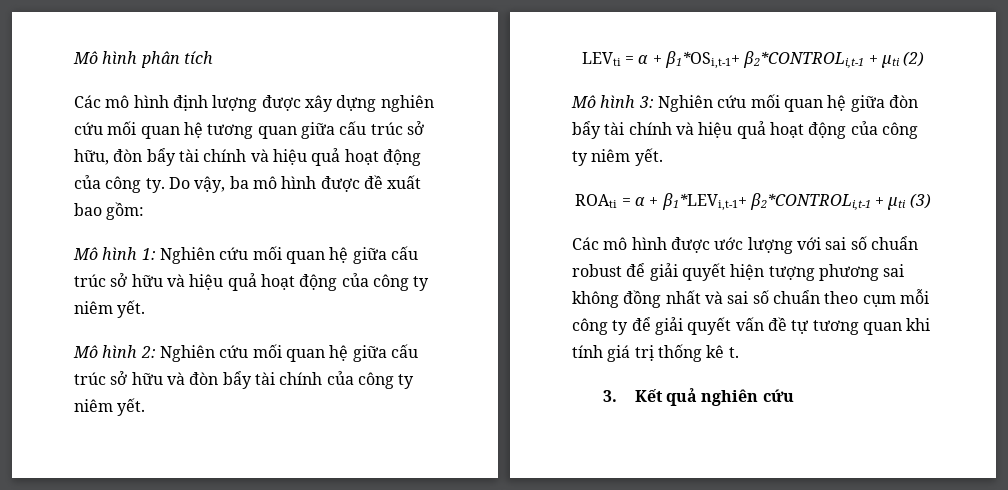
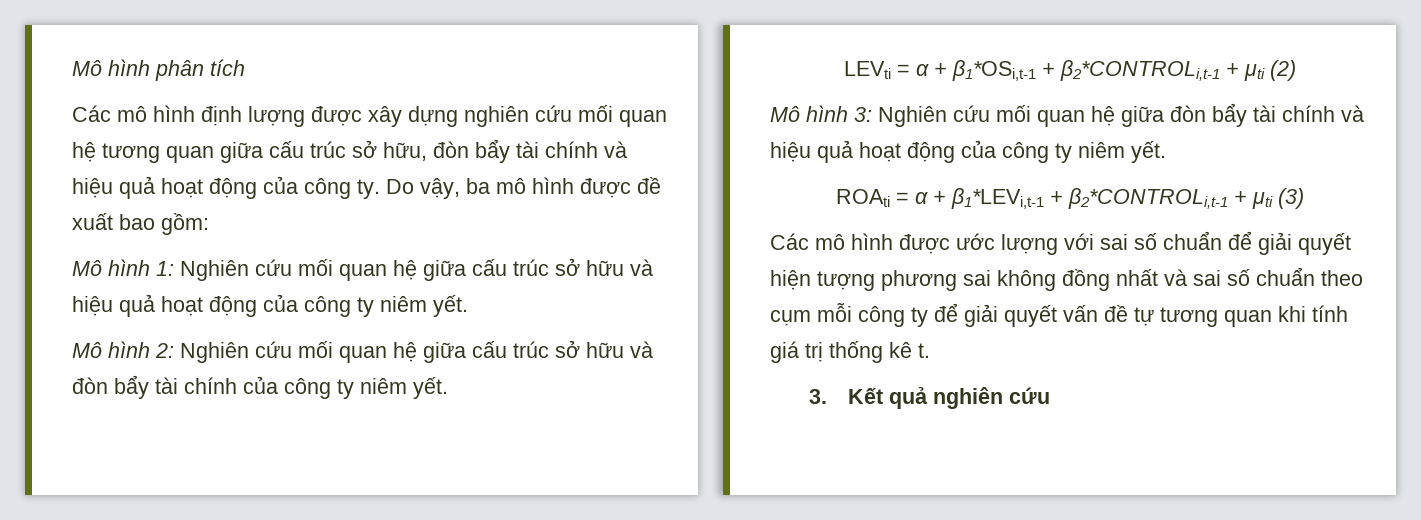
[665,51,740,69] β1*OSi,t-1+ -> [951,60,1055,81] β1*OSi,t-1 +
[661,193,747,211] β1*LEVi,t-1+ -> [950,188,1063,209] β1*LEVi,t-1 +
[572,264,622,277] robust -> (1222, 240) none

